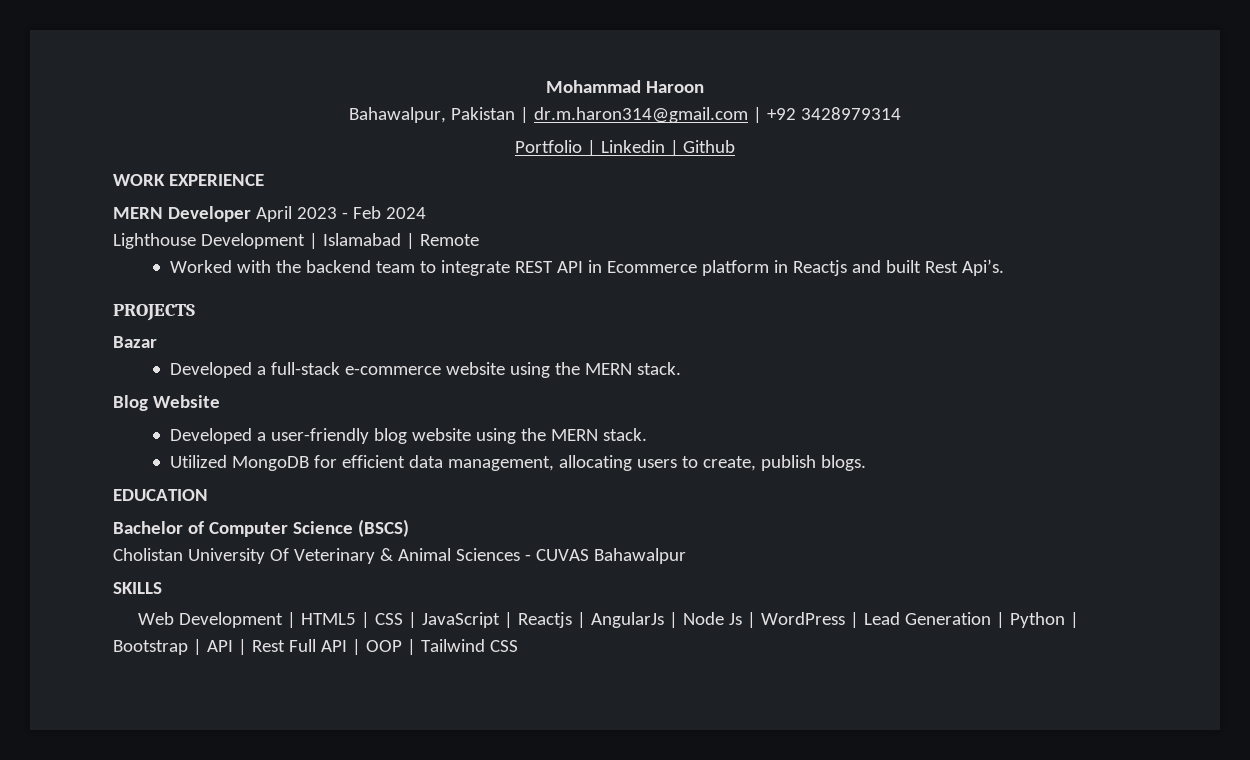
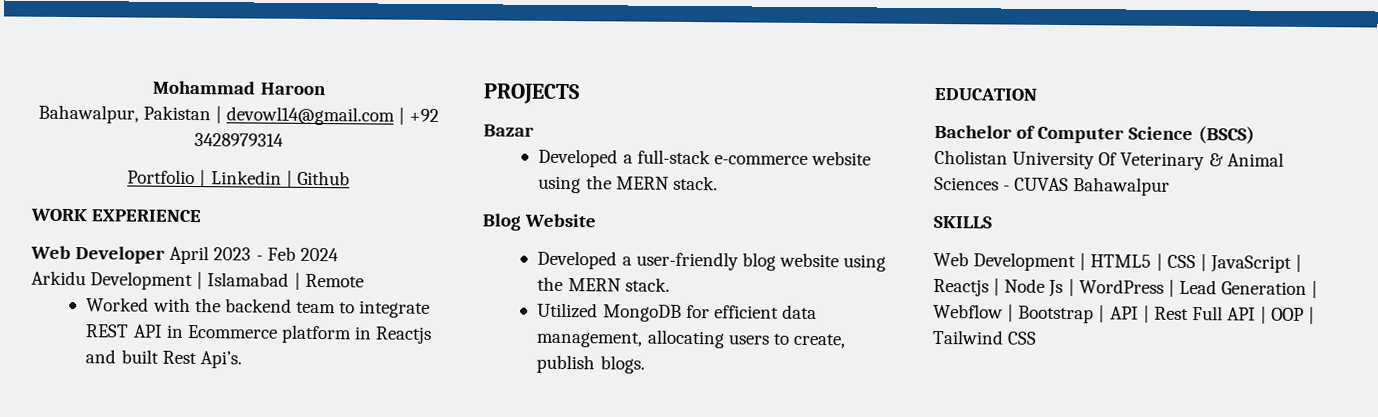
[534,107,748,123] dr.m.haron314@gmail.com -> [226,106,396,126] devowl14@gmail.com
[113,207,163,219] MERN -> [30,245,71,260] Web
[113,233,196,249] Lighthouse -> [31,270,86,286] Arkidu
[590,612,678,628] AngularJs | -> (1001, 287) none
[1009,612,1065,628] Python -> [933,303,1003,319] Webflow

